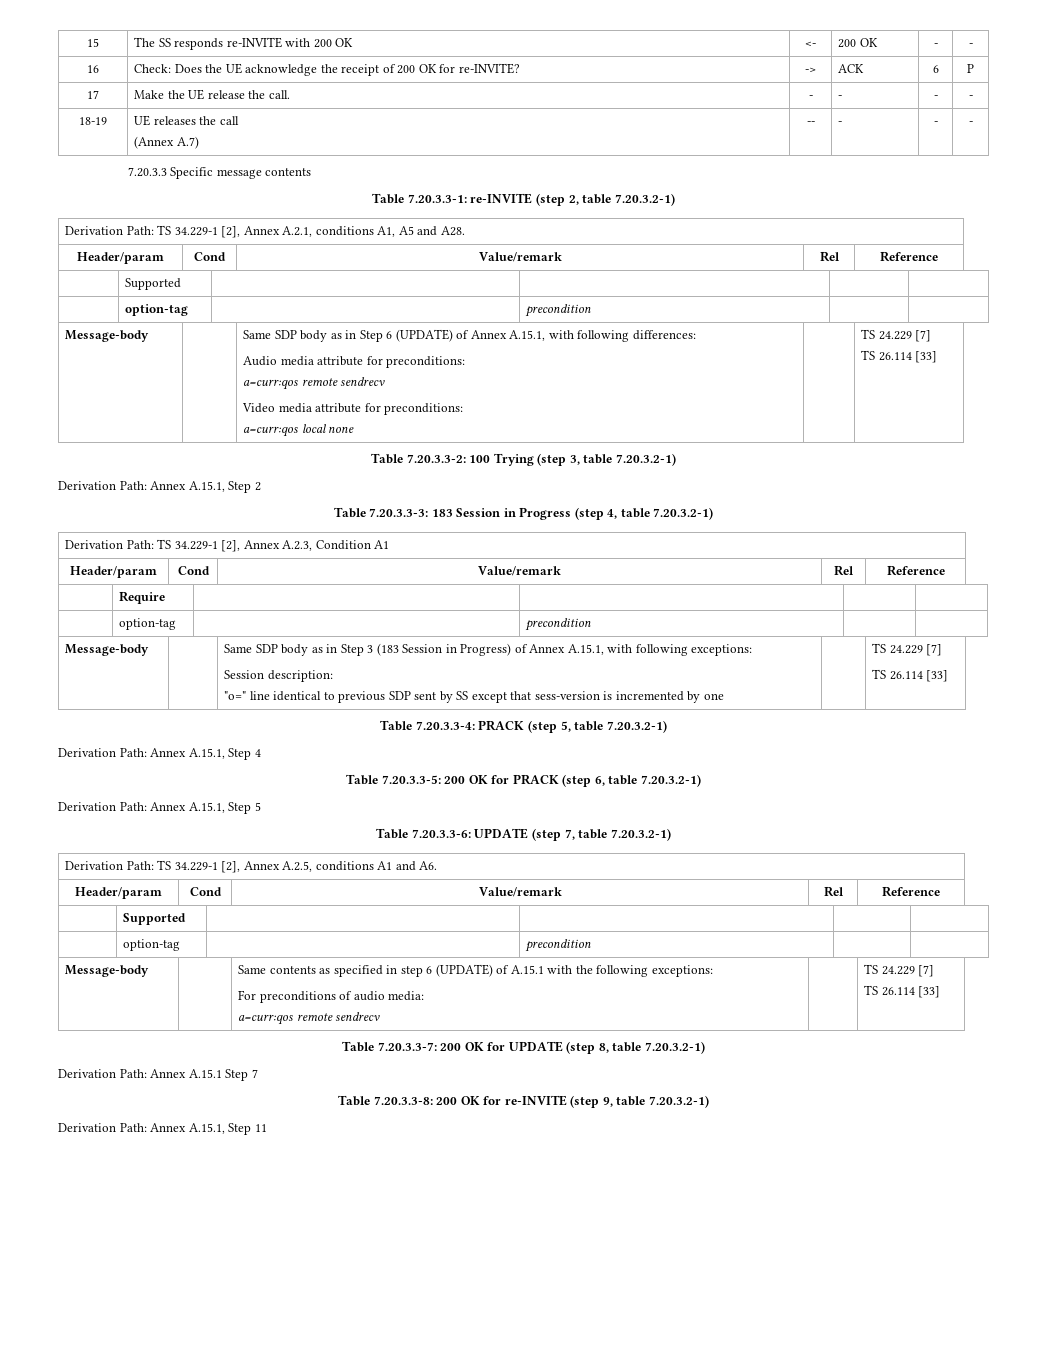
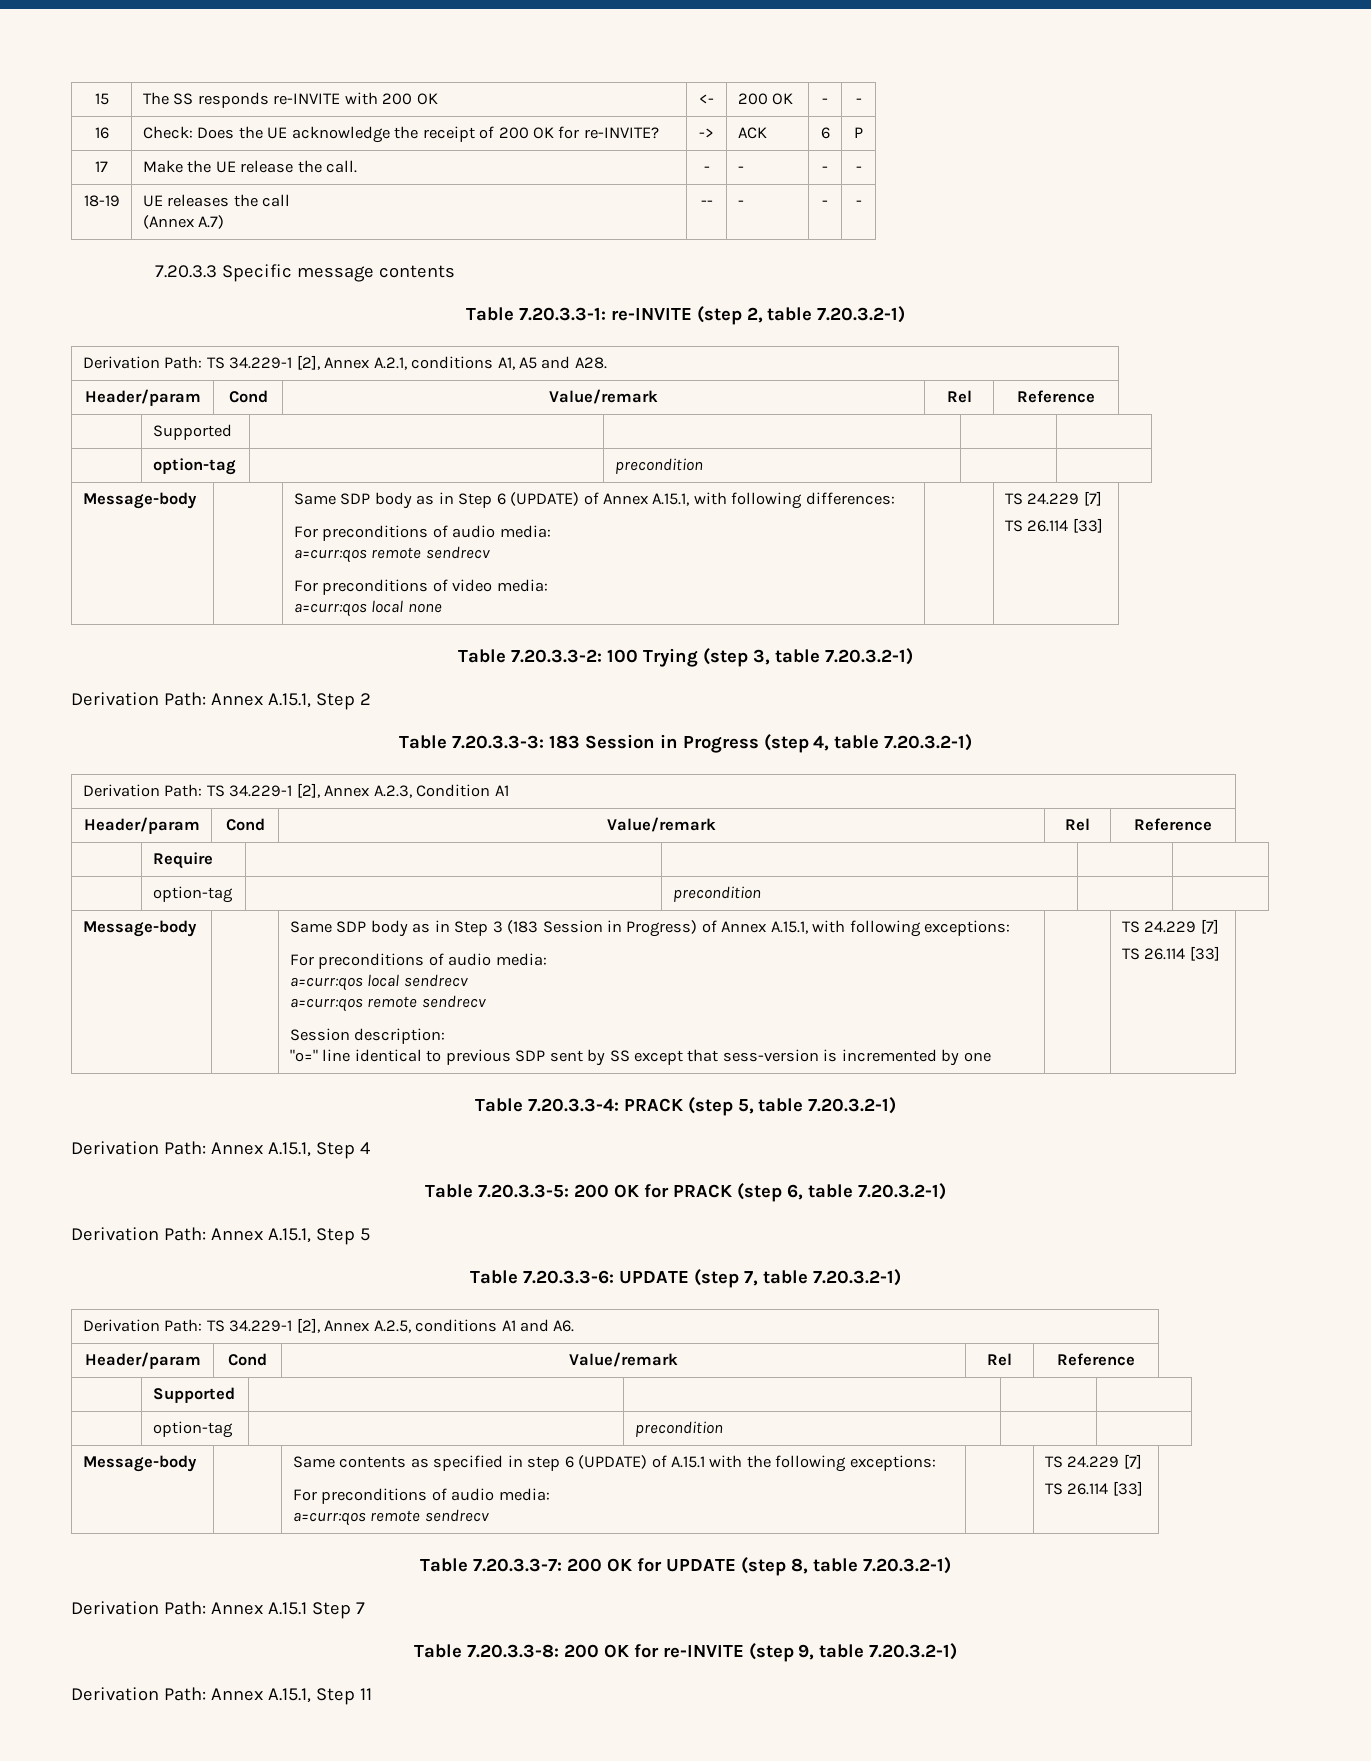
[243,356,466,368] [243,377,386,390] [242,403,464,415] Audio media attribute for preconditions: // a=curr:qos remote sendrecv // Video media attribute for preconditions: -> [293,525,551,541] [293,546,490,563] [293,579,548,595] For preconditions of audio media: // a=curr:qos remote sendrecv // For preconditions of video media:
(753, 650) none -> [289,953,547,969] [289,974,468,991] [289,995,486,1012] // For preconditions of audio media: // a=curr:qos local sendrecv // a=curr:qos remote sendrecv

